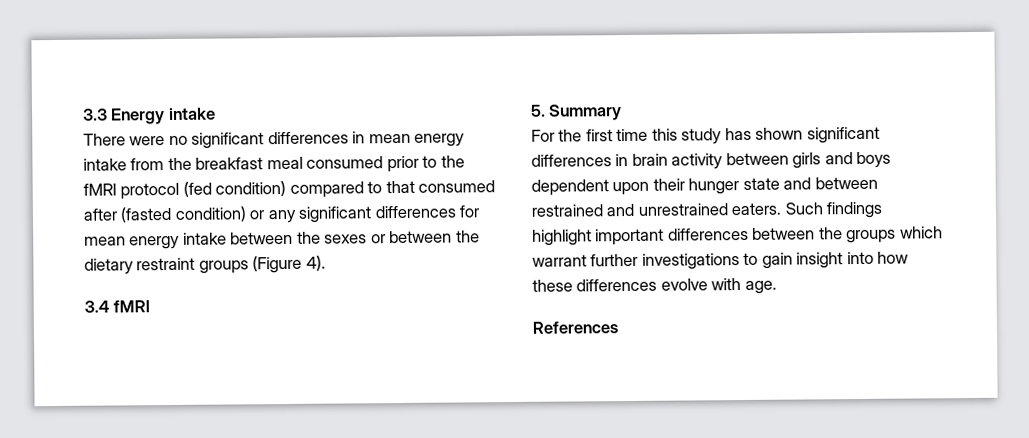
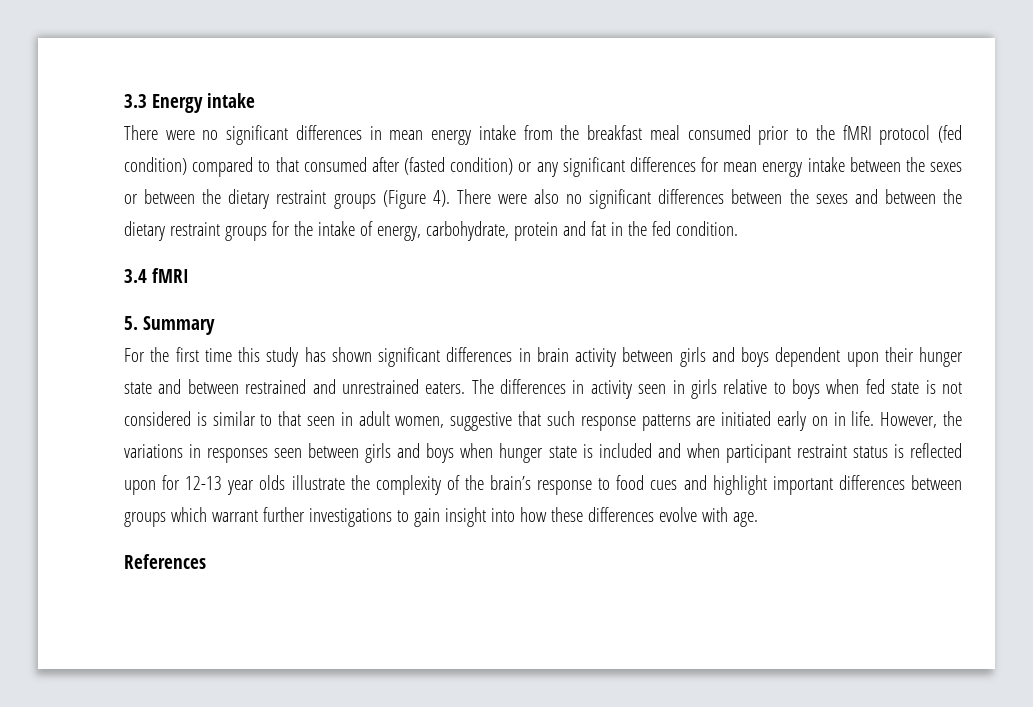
(326, 263) none -> [456,189,962,209] [124,221,738,241] There were also no significant differences between the sexes and between the dietary restraint groups for the intake of energy, carbohydrate, protein and fat in the fed condition.
[784,201,884,219] Such findings -> [471,379,963,399] [124,411,963,431] [124,443,963,463] [124,475,707,495] The differences in activity seen in girls relative to boys when fed state is not considered is similar to that seen in adult women, suggestive that such response patterns are initiated early on in life. However, the variations in responses seen between girls and boys when hunger state is included and when participant restraint status is reflected upon for 12-13 year olds illustrate the complexity of the brain’s response to food cues and
[818,227,843,240] the -> (962, 482) none

